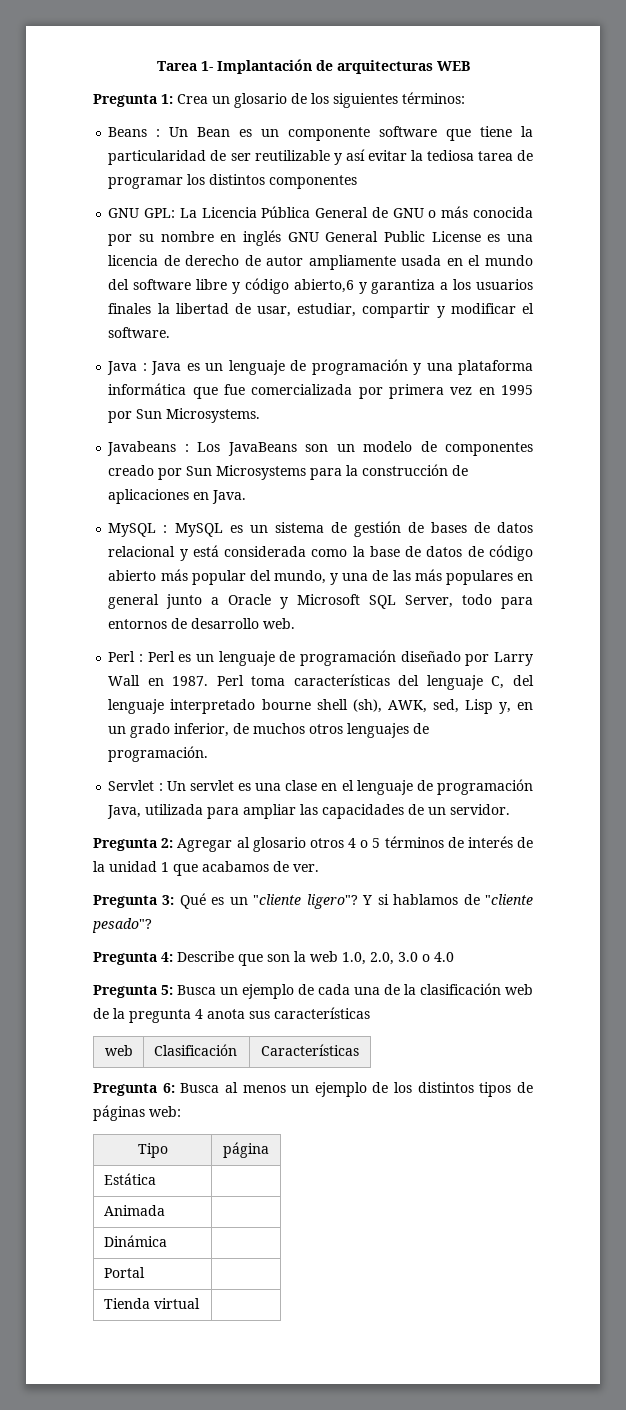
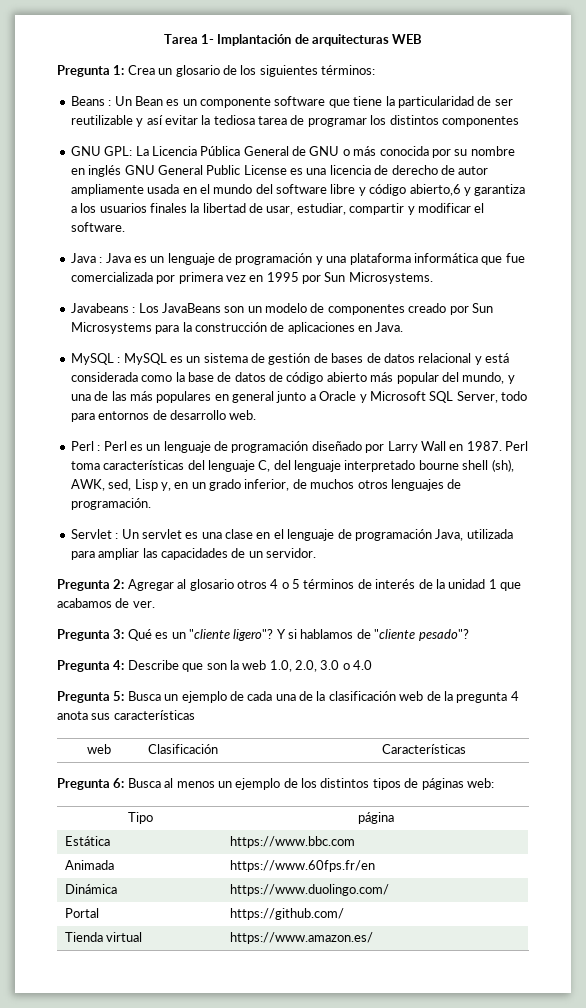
(156, 1179) none -> [229,836,355,848] https://www.bbc.com
(165, 1210) none -> [229,860,375,872] https://www.60fps.fr/en
(167, 1241) none -> [229,884,389,896] https://www.duolingo.com/
(145, 1272) none -> [229,908,344,920] https://github.com/
(200, 1303) none -> [229,932,373,944] https://www.amazon.es/

